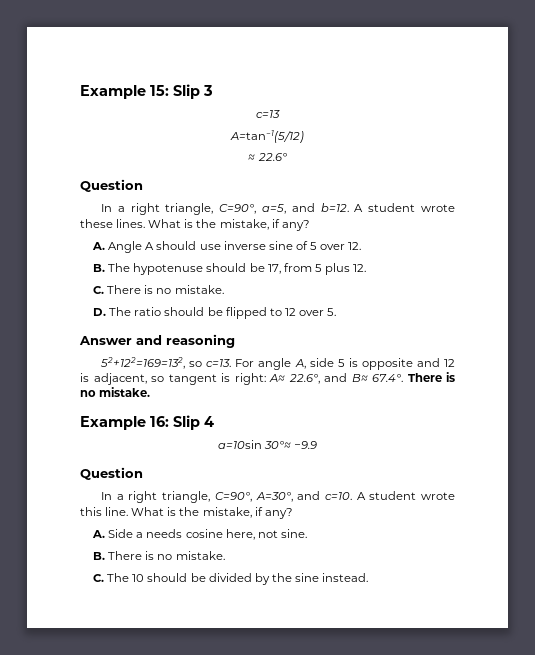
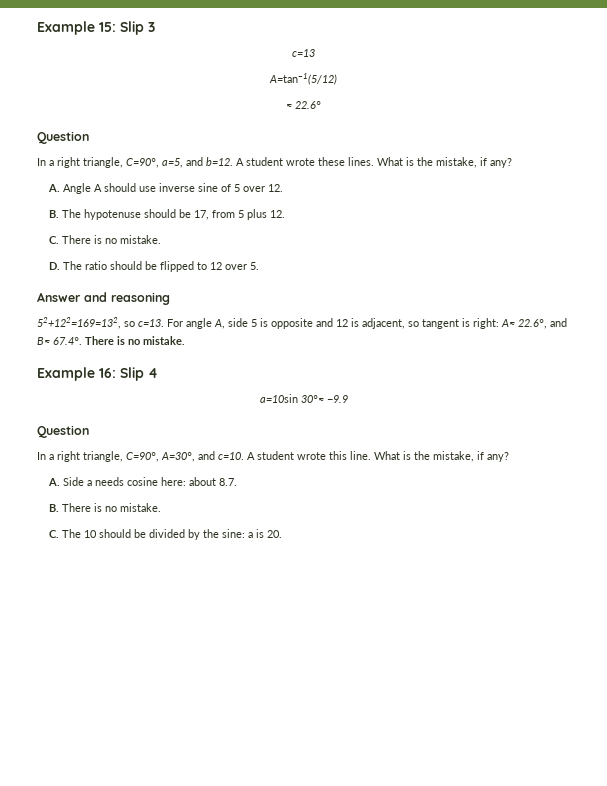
[225,529,307,540] here, not sine. -> [161,477,238,486] here: about 8.7.
[294,573,369,582] sine instead. -> [222,529,283,538] sine: a is 20.

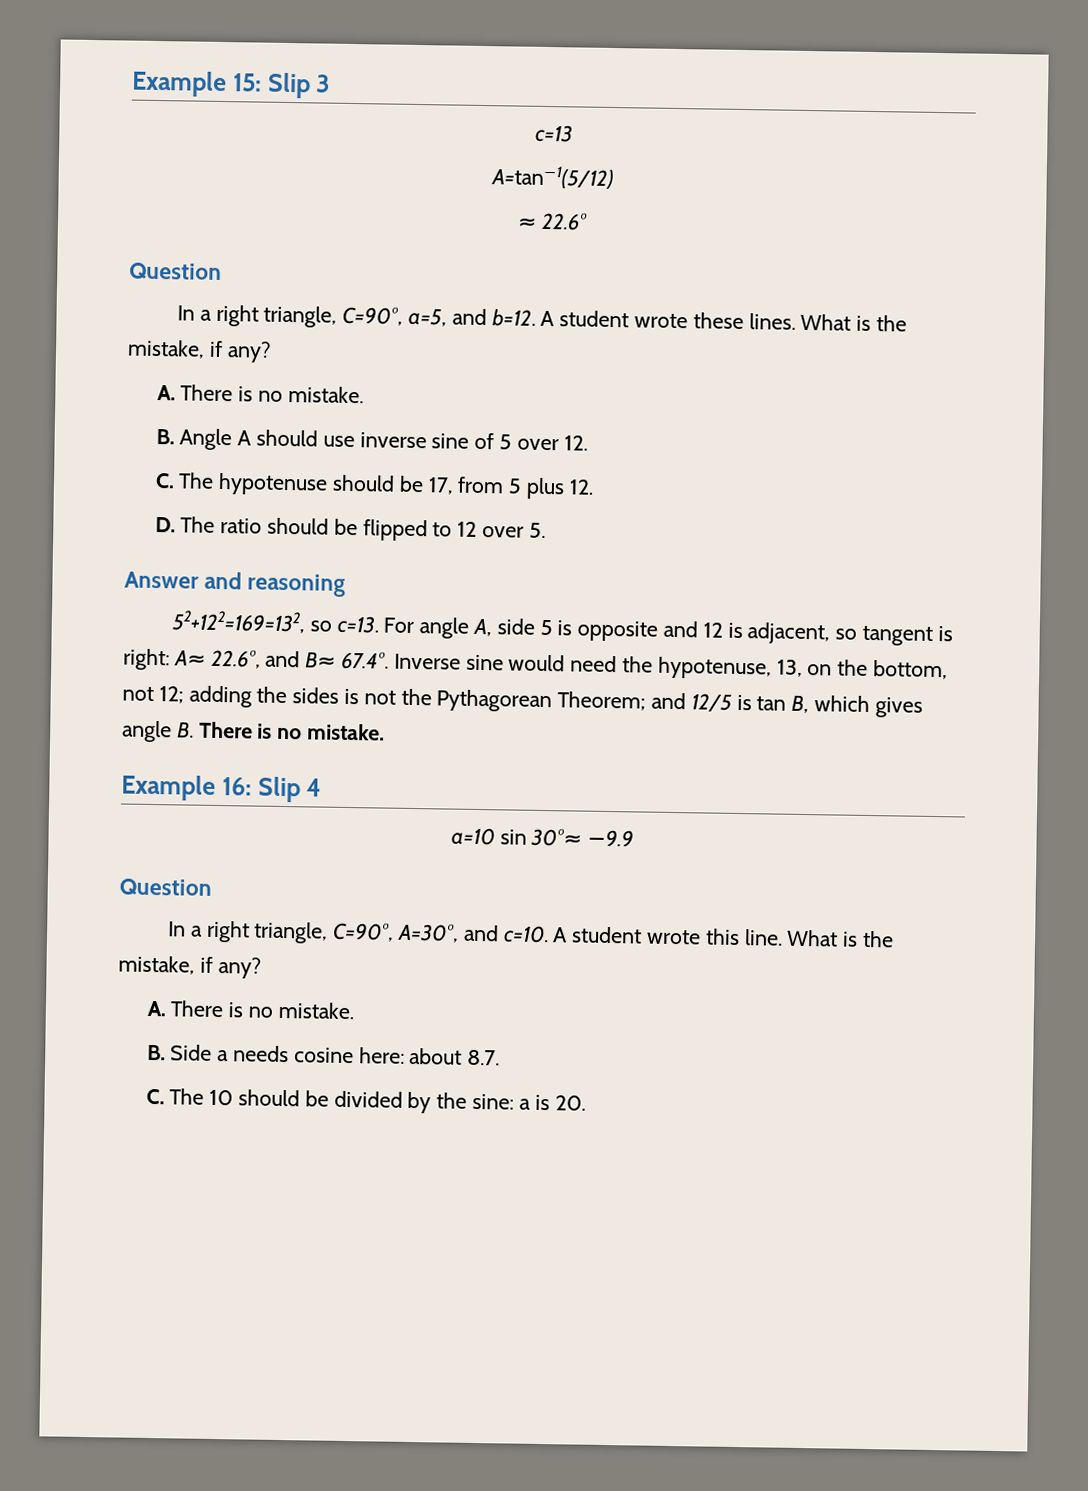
(61, 188) none -> [180,384,364,404] [155,429,175,445] There is no mistake. // B.
[49,210,60,218] B. -> [154,472,175,489] C.
[49,235,162,244] // C. There is no mistake. -> (594, 487) none
(82, 341) none -> [393,653,949,680] [122,685,923,718] [122,720,194,743] Inverse sine would need the hypotenuse, 13, on the bottom, not 12; adding the sides is not the Pythagorean Theorem; and 12/5 is tan B, which gives angle B.
[259,394,298,403] a=10sin -> [450,827,527,846] a=10 sin
(61, 482) none -> [170,1000,355,1020] [146,1044,166,1061] There is no mistake. // B.
[49,503,162,512] // B. There is no mistake. -> (501, 1057) none

